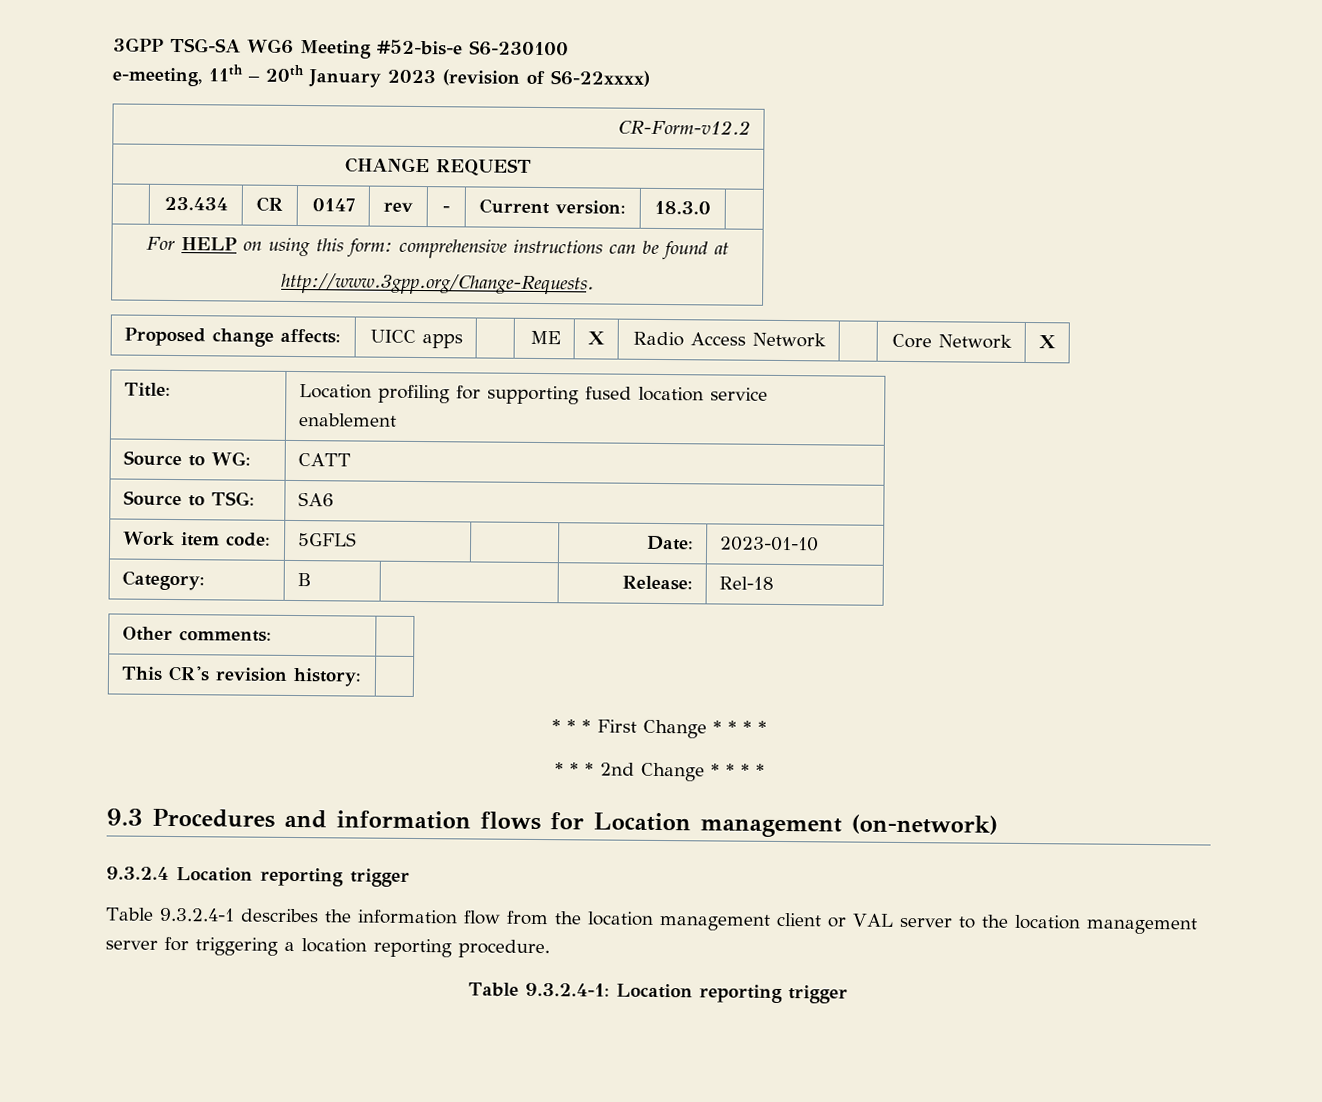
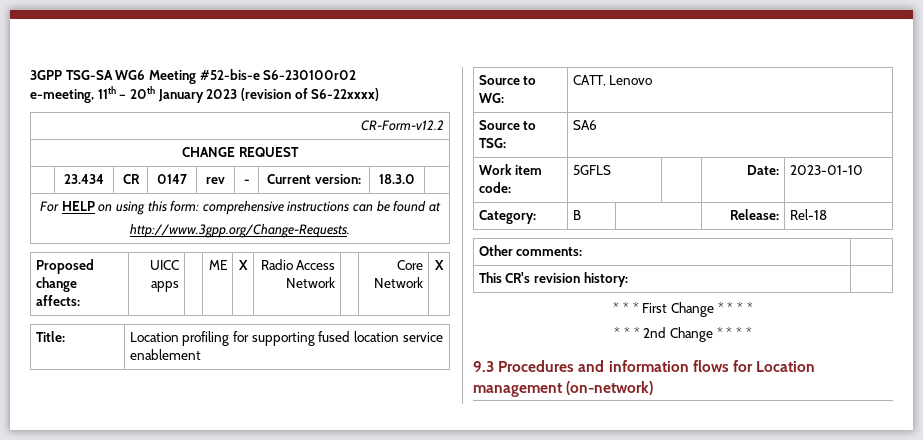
[469,40,569,57] S6-230100 -> [263,70,357,80] S6-230100r02
[298,453,352,467] CATT -> [572,75,653,86] CATT, Lenovo
[106,866,410,887] [105,907,1198,935] [105,936,550,959] [467,982,848,1004] // 9.3.2.4 Location reporting trigger // Table 9.3.2.4-1 describes the information flow from the location management client or VAL server to the location management server for triggering a location reporting procedure. // Table 9.3.2.4-1: Location reporting trigger -> (654, 388) none

